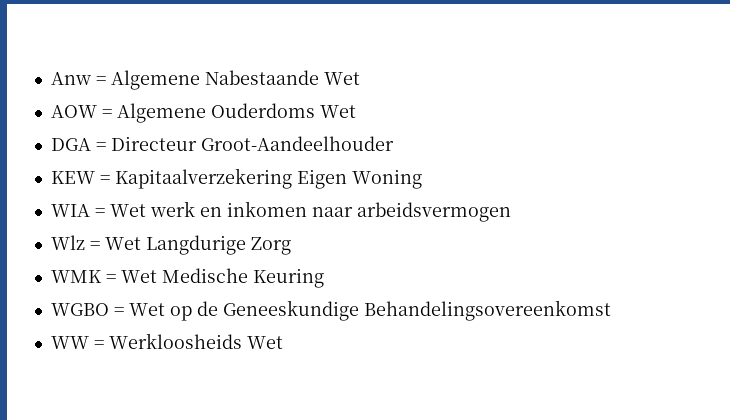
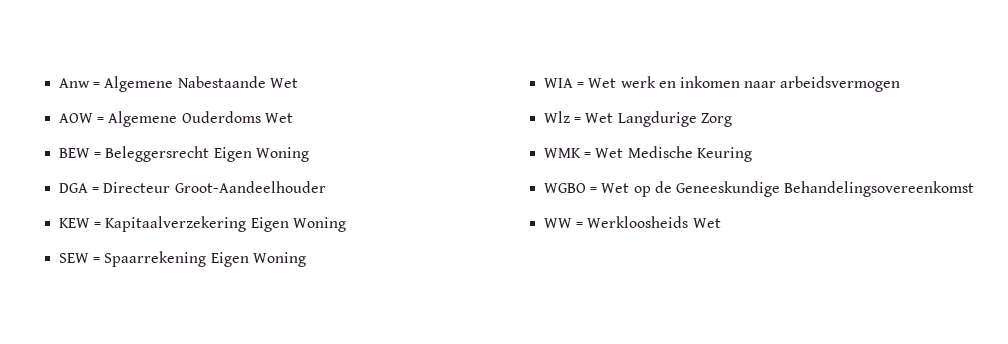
(356, 111) none -> [59,146,309,162] // BEW = Beleggersrecht Eigen Woning
(422, 179) none -> [59,251,306,267] // SEW = Spaarrekening Eigen Woning

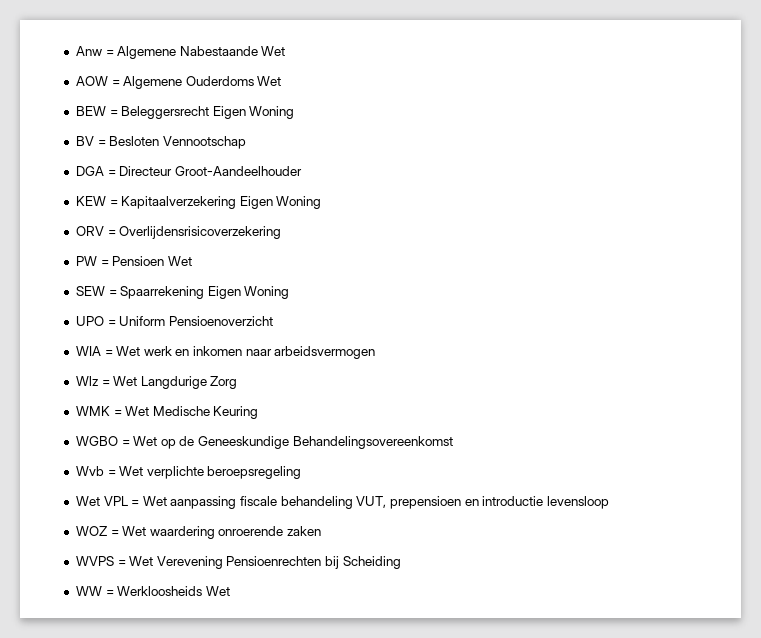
(309, 154) none -> [75,136,246,149] // BV = Besloten Vennootschap
(346, 224) none -> [75,226,282,239] [75,256,192,266] // ORV = Overlijdensrisicoverzekering // PW = Pensioen Wet
(306, 259) none -> [75,316,273,326] // UPO = Uniform Pensioenoverzicht
(975, 189) none -> [75,466,302,479] [75,496,609,509] [75,526,322,539] [75,556,401,569] // Wvb = Wet verplichte beroepsregeling // Wet VPL = Wet aanpassing fiscale behandeling VUT, prepensioen en introductie levensloop // WOZ = Wet waardering onroerende zaken // WVPS = Wet Verevening Pensioenrechten bij Scheiding

